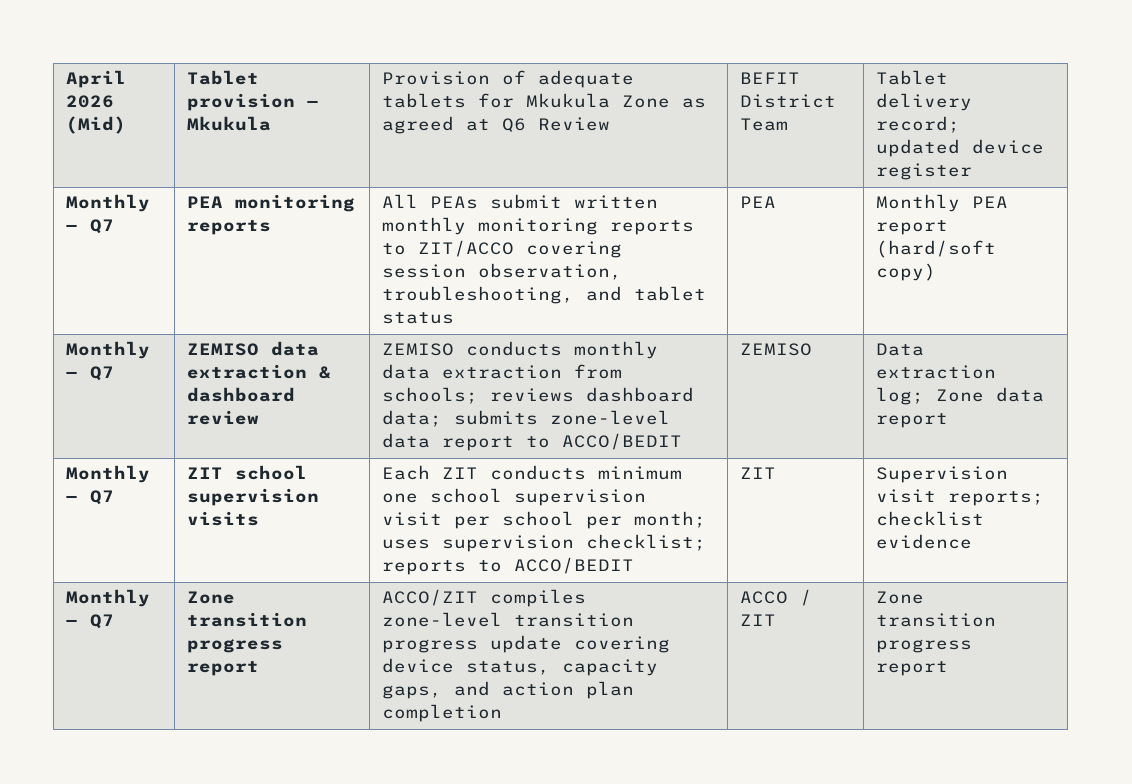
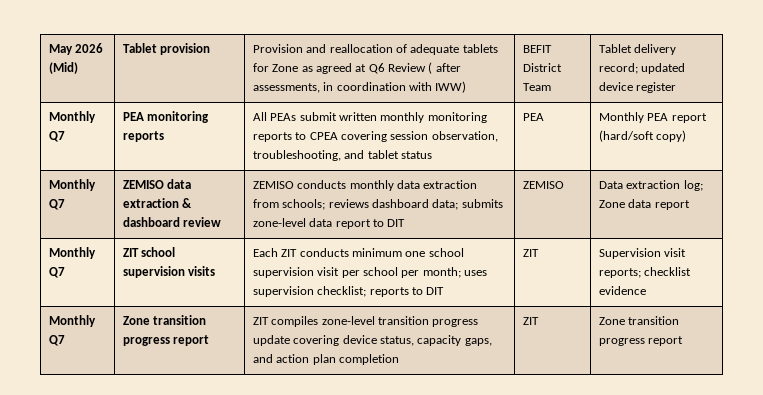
[65,70,126,88] April -> [48,44,73,55] May
[306,100,319,107] [186,116,271,131] — Mkukula -> (211, 49) none
(490, 78) none -> [306,44,393,53] and reallocation
[525,93,610,108] Mkukula -> (269, 67) none
(610, 124) none -> [428,62,461,74] [252,81,467,93] ( after assessments, in coordination with IWW)
[65,224,78,231] — -> (96, 117) none
[417,240,514,257] ZIT/ACCO -> [309,132,338,140] CPEA
[65,371,78,378] — -> (96, 185) none
[561,433,682,450] ACCO/BEDIT -> [387,219,406,227] DIT
[65,495,78,502] — -> (96, 253) none
[513,557,634,574] ACCO/BEDIT -> [426,287,445,295] DIT
[65,619,78,626] — -> (96, 321) none
[381,589,478,606] ACCO/ZIT -> [252,317,269,325] ZIT
[739,589,812,606] ACCO / -> (399, 359) none

